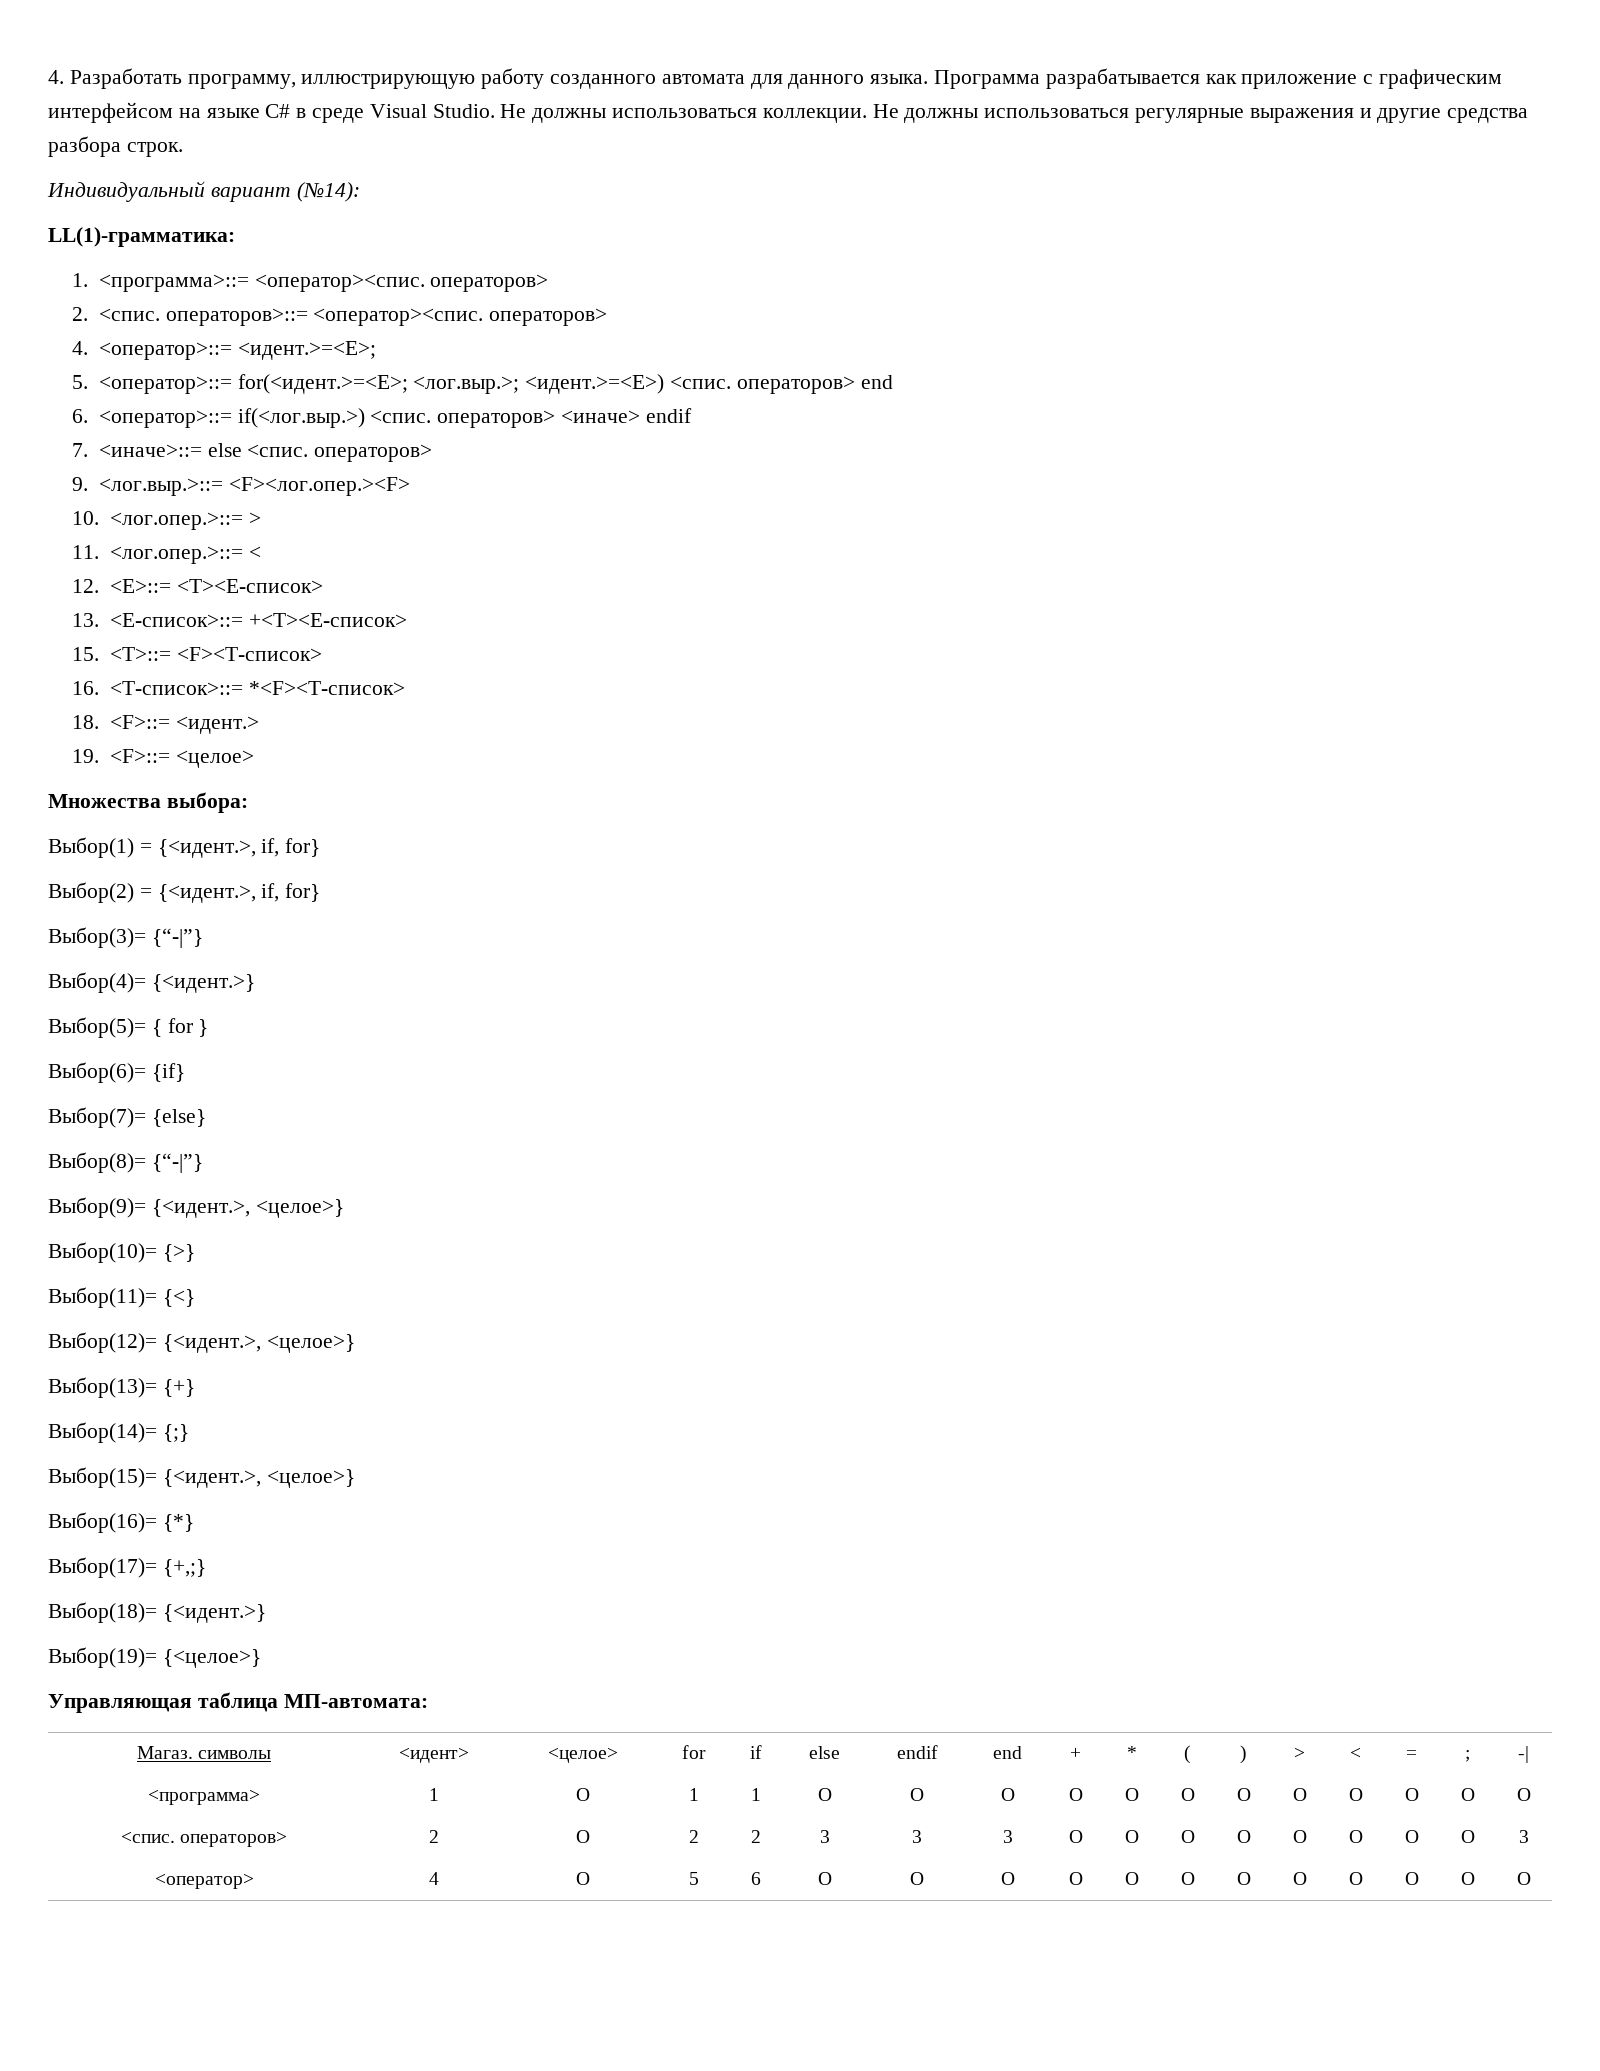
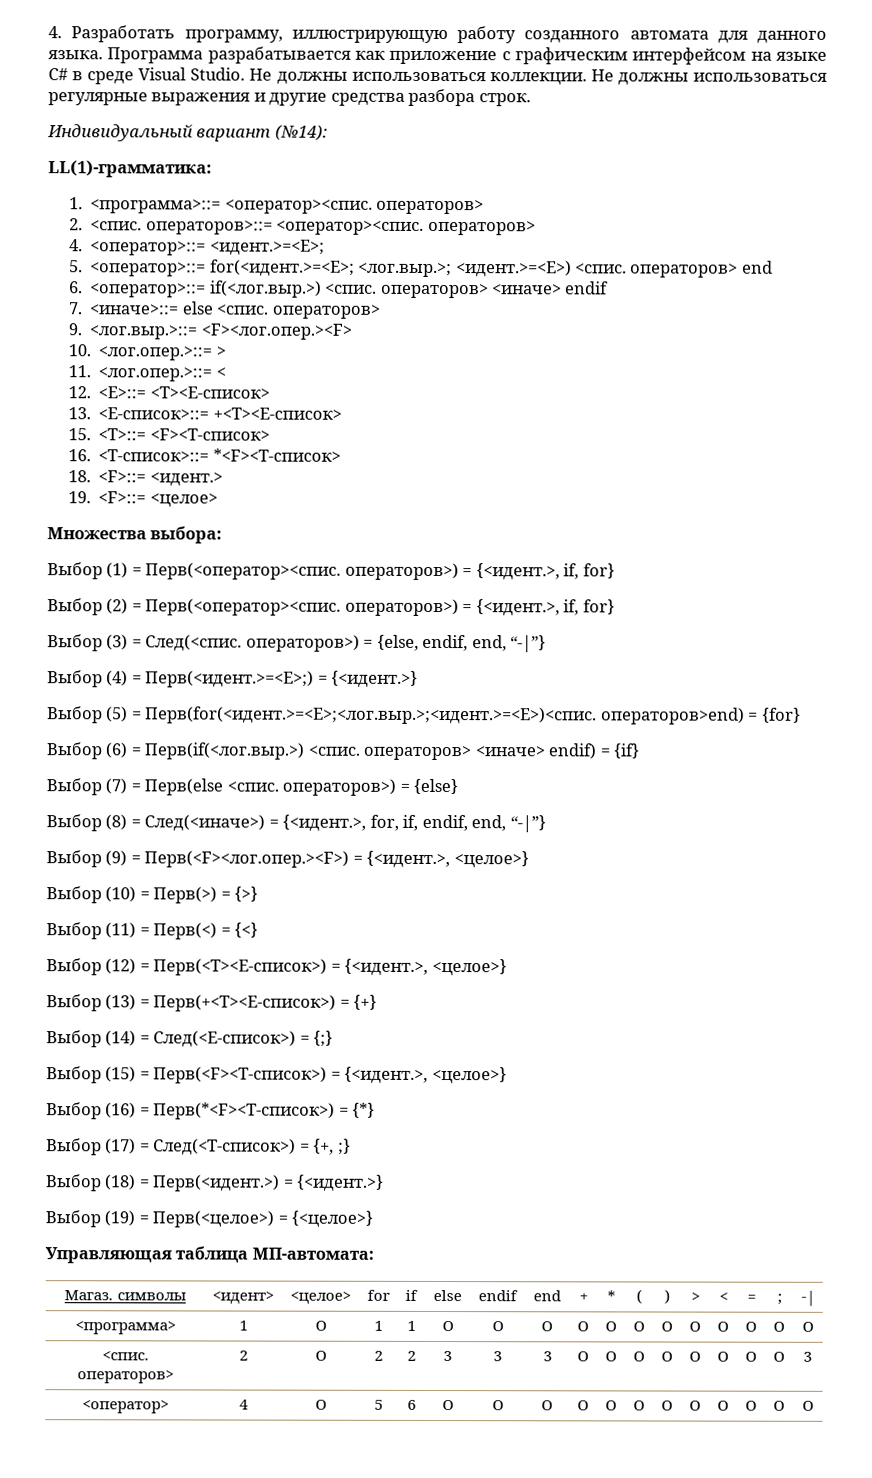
[48,837,321,858] [48,882,321,903] [48,927,203,948] [48,972,255,993] [48,1017,209,1038] [48,1062,185,1083] [48,1107,206,1128] [48,1152,203,1173] [48,1197,344,1218] [48,1242,195,1263] [48,1287,195,1308] [48,1332,355,1353] [48,1377,195,1398] [48,1422,189,1443] [48,1467,355,1488] [48,1512,194,1533] [48,1557,206,1578] [48,1602,266,1623] [48,1647,157,1668] Выбор(1) = {<идент.>, if, for} // Выбор(2) = {<идент.>, if, for} // Выбор(3)= {“-|”} // Выбор(4)= {<идент.>} // Выбор(5)= { for } // Выбор(6)= {if} // Выбор(7)= {else} // Выбор(8)= {“-|”} // Выбор(9)= {<идент.>, <целое>} // Выбор(10)= {>} // Выбор(11)= {<} // Выбор(12)= {<идент.>, <целое>} // Выбор(13)= {+} // Выбор(14)= {;} // Выбор(15)= {<идент.>, <целое>} // Выбор(16)= {*} // Выбор(17)= {+,;} // Выбор(18)= {<идент.>} // Выбор(19)= -> [47,562,615,581] [47,598,615,617] [47,634,547,653] [47,670,419,688] [47,706,801,725] [46,742,640,761] [46,778,459,796] [46,814,546,833] [46,850,529,869] [46,886,259,904] [46,922,259,940] [46,958,507,977] [46,994,378,1012] [46,1030,334,1048] [46,1066,507,1085] [46,1102,376,1120] [46,1138,351,1156] [45,1174,385,1192] [45,1210,288,1228] Выбор (1) = Перв(<оператор><спис. операторов>) = {<идент.>, if, for} // Выбор (2) = Перв(<оператор><спис. операторов>) = {<идент.>, if, for} // Выбор (3) = След(<спис. операторов>) = {else, endif, end, “-|”} // Выбор (4) = Перв(<идент.>=<E>;) = {<идент.>} // Выбор (5) = Перв(for(<идент.>=<E>;<лог.выр.>;<идент.>=<E>)<спис. операторов>end) = {for} // Выбор (6) = Перв(if(<лог.выр.>) <спис. операторов> <иначе> endif) = {if} // Выбор (7) = Перв(else <спис. операторов>) = {else} // Выбор (8) = След(<иначе>) = {<идент.>, for, if, endif, end, “-|”} // Выбор (9) = Перв(<F><лог.опер.><F>) = {<идент.>, <целое>} // Выбор (10) = Перв(>) = {>} // Выбор (11) = Перв(<) = {<} // Выбор (12) = Перв(<T><E-список>) = {<идент.>, <целое>} // Выбор (13) = Перв(+<T><E-список>) = {+} // Выбор (14) = След(<E-список>) = {;} // Выбор (15) = Перв(<F><T-список>) = {<идент.>, <целое>} // Выбор (16) = Перв(*<F><T-список>) = {*} // Выбор (17) = След(<T-список>) = {+, ;} // Выбор (18) = Перв(<идент.>) = {<идент.>} // Выбор (19) = Перв(<целое>) =

